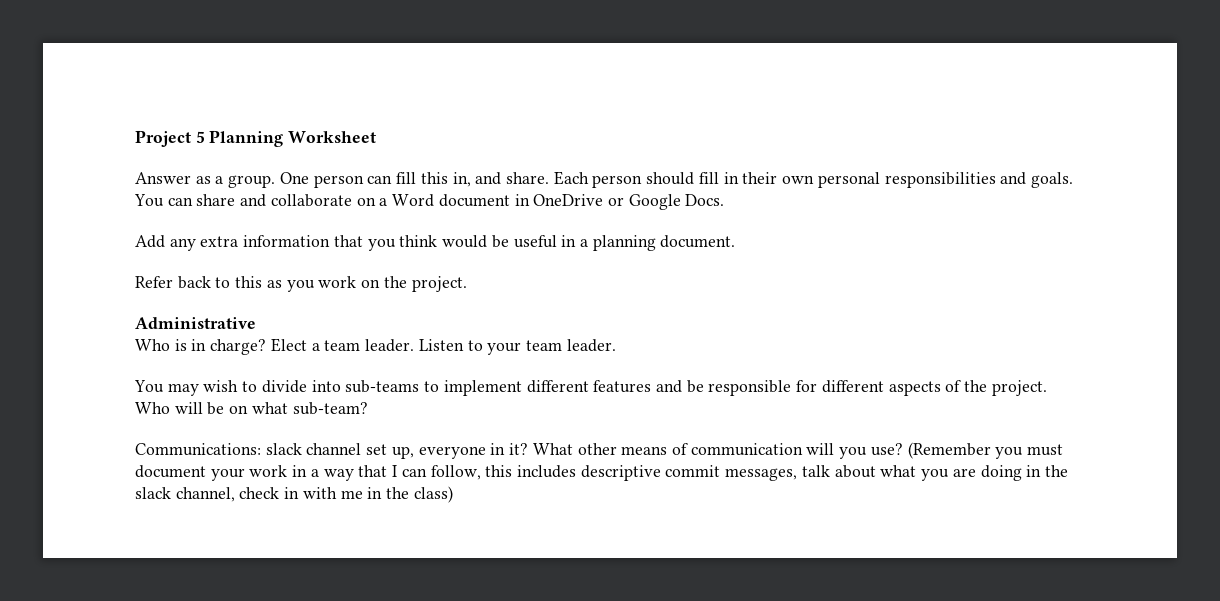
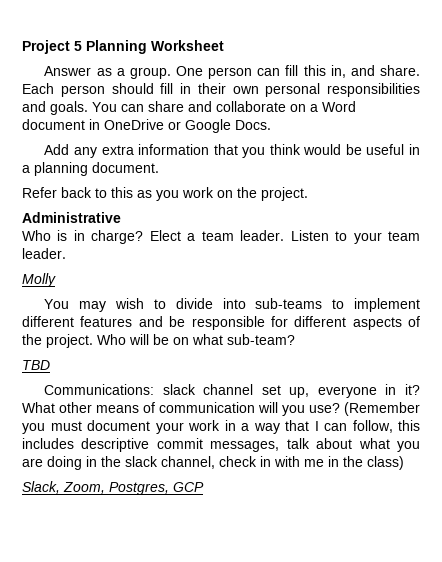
(616, 345) none -> [22,273,56,287] // Molly
(368, 408) none -> [22,360,50,370] // TBD
(453, 494) none -> [22,481,204,495] // Slack, Zoom, Postgres, GCP

